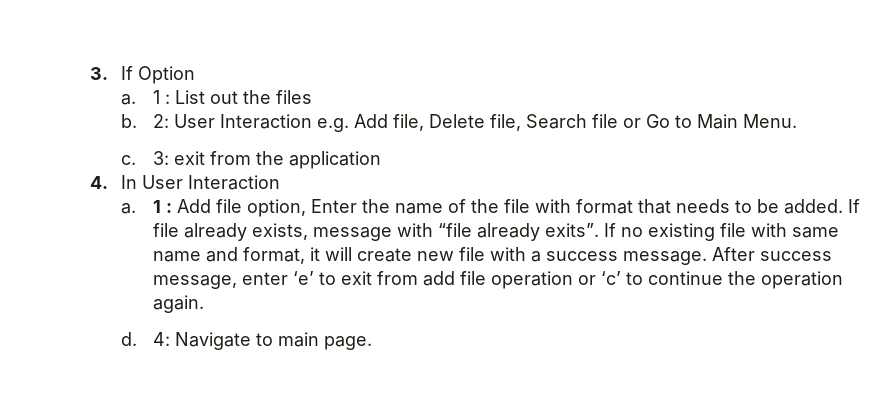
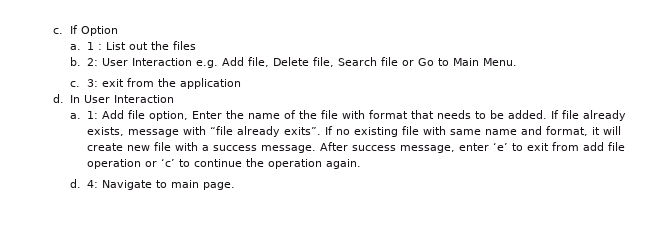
[89,67,108,80] 3. -> [53,28,64,34] c.
[89,176,108,189] 4. -> [53,94,65,103] d.
[152,200,172,213] 1 : -> [87,111,99,119] 1:

